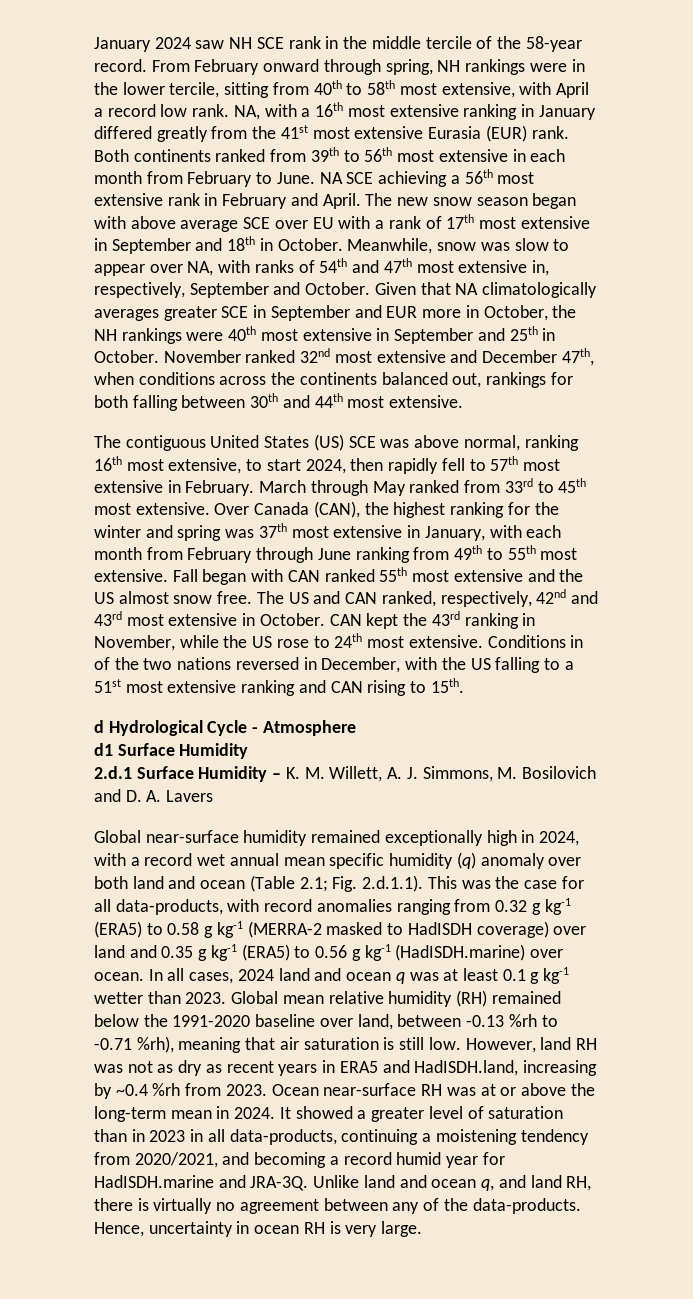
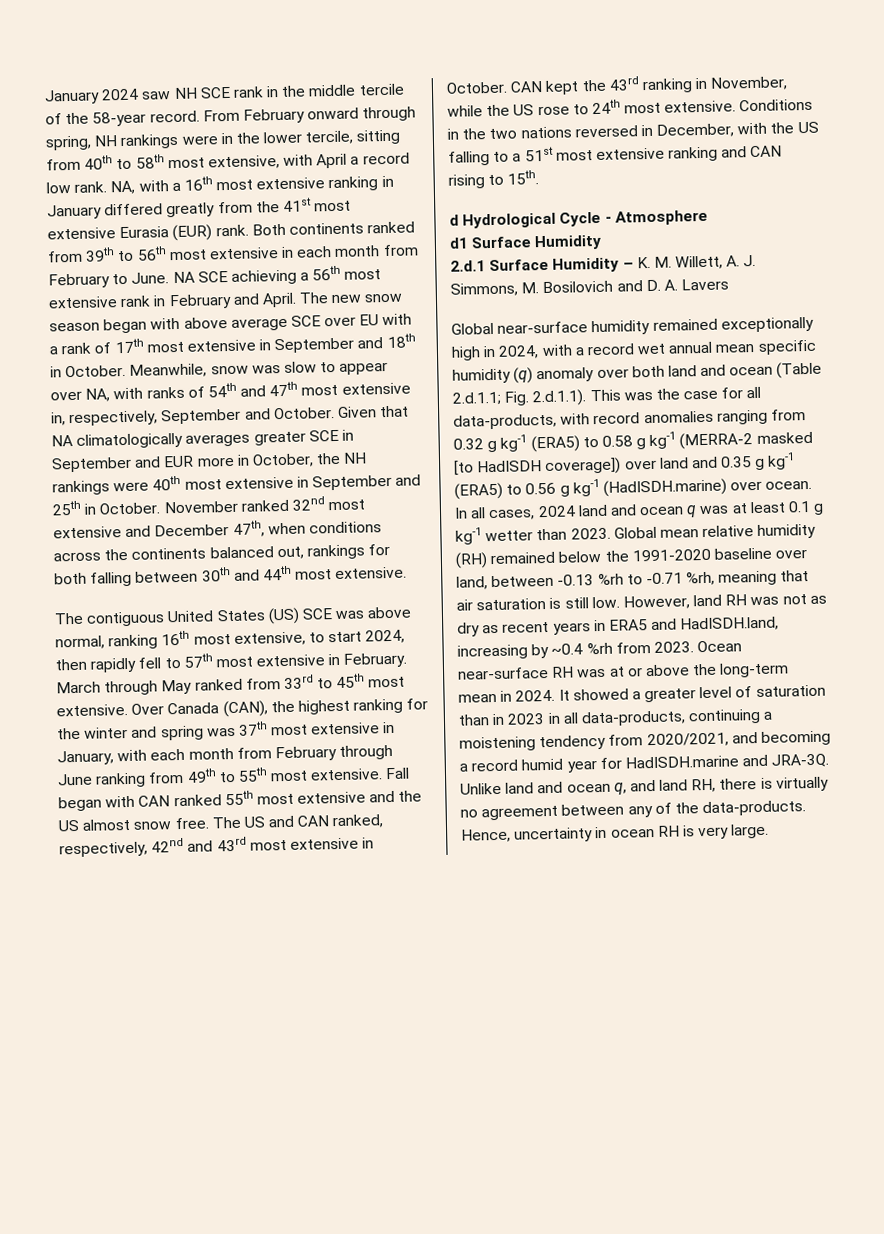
[94,657,110,670] of -> (459, 134) none
[299,877,328,892] 2.1; -> [452,391,501,406] 2.d.1.1;
[387,921,549,938] to HadISDH coverage) -> [454,457,622,476] [to HadISDH coverage])
[136,1036,174,1053] %rh), -> [686,571,716,586] %rh,

